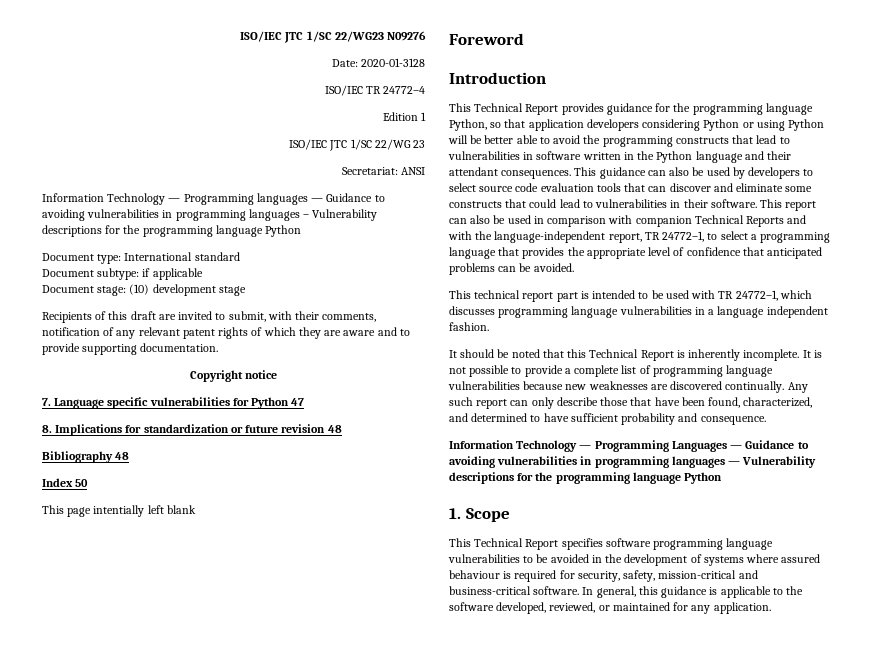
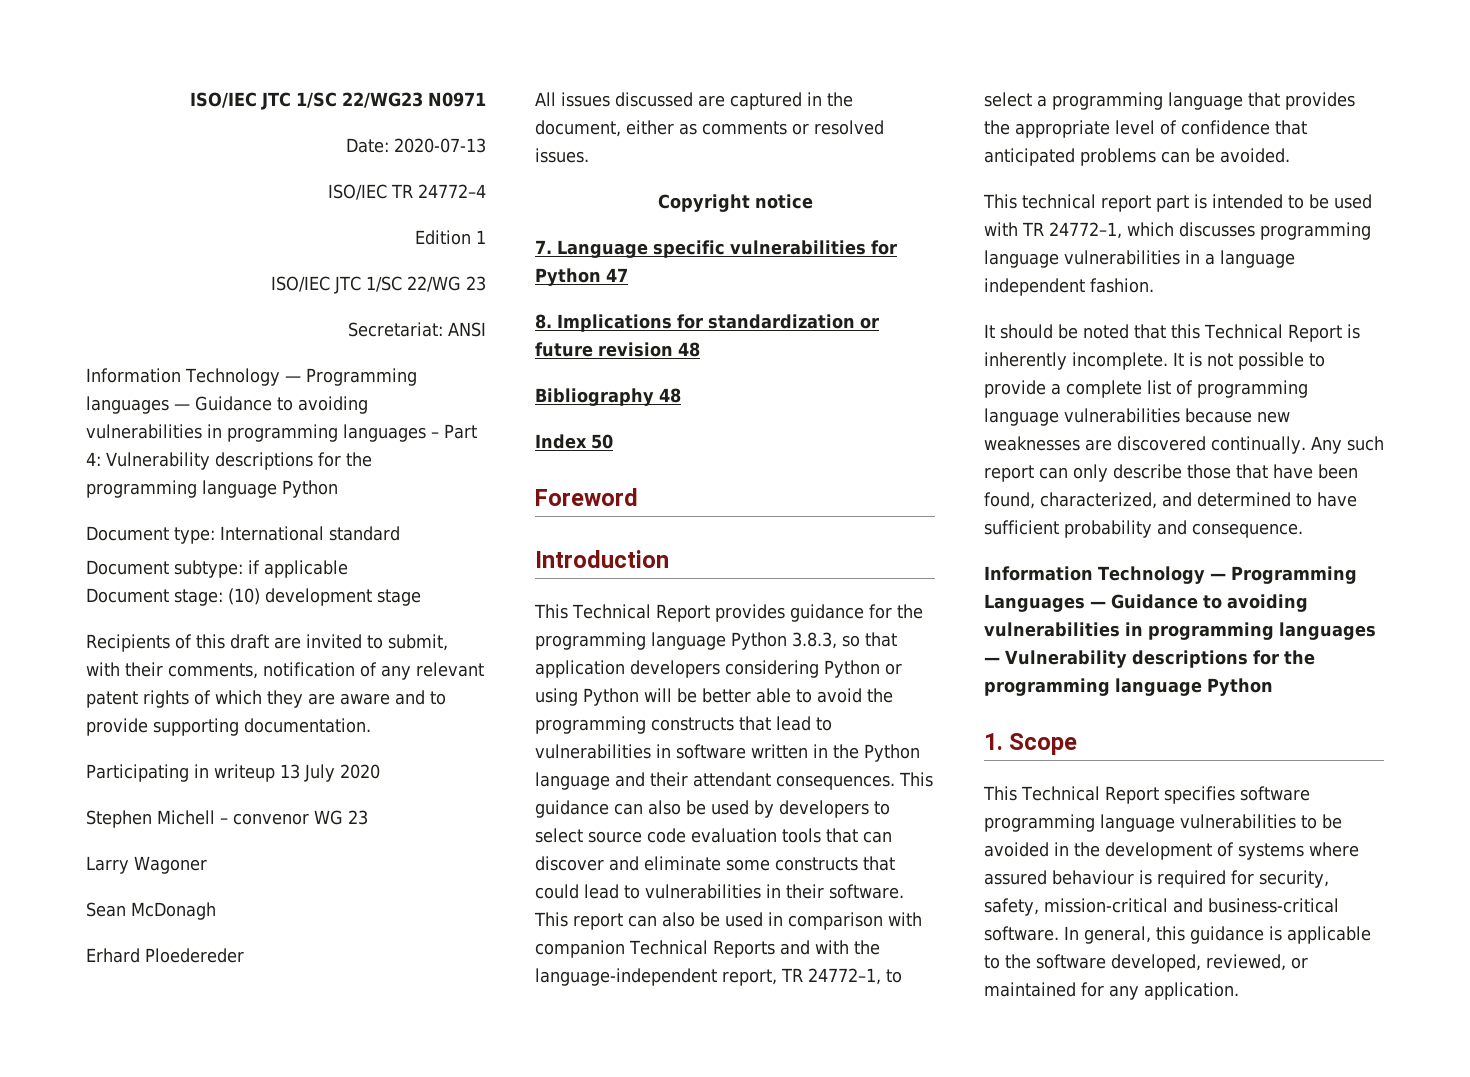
[387,31,426,41] N09276 -> [428,92,486,107] N0971
[361,58,425,67] 2020-01-3128 -> [394,138,486,153] 2020-07-13
(310, 216) none -> [444,424,477,439] [86,452,101,466] Part 4:
(219, 347) none -> [86,764,380,782] [86,810,368,828] [86,856,207,874] [86,902,216,920] [86,948,244,963] [535,92,853,110] [535,120,884,137] [535,148,589,163] // Participating in writeup 13 July 2020 // Stephen Michell – convenor WG 23 // Larry Wagoner // Sean McDonagh // Erhard Ploedereder // All issues discussed are captured in the document, either as comments or resolved issues.
[42,505,196,517] // This page intentially left blank -> (613, 441) none
[449,119,487,131] Python, -> [731,632,837,650] Python 3.8.3,

